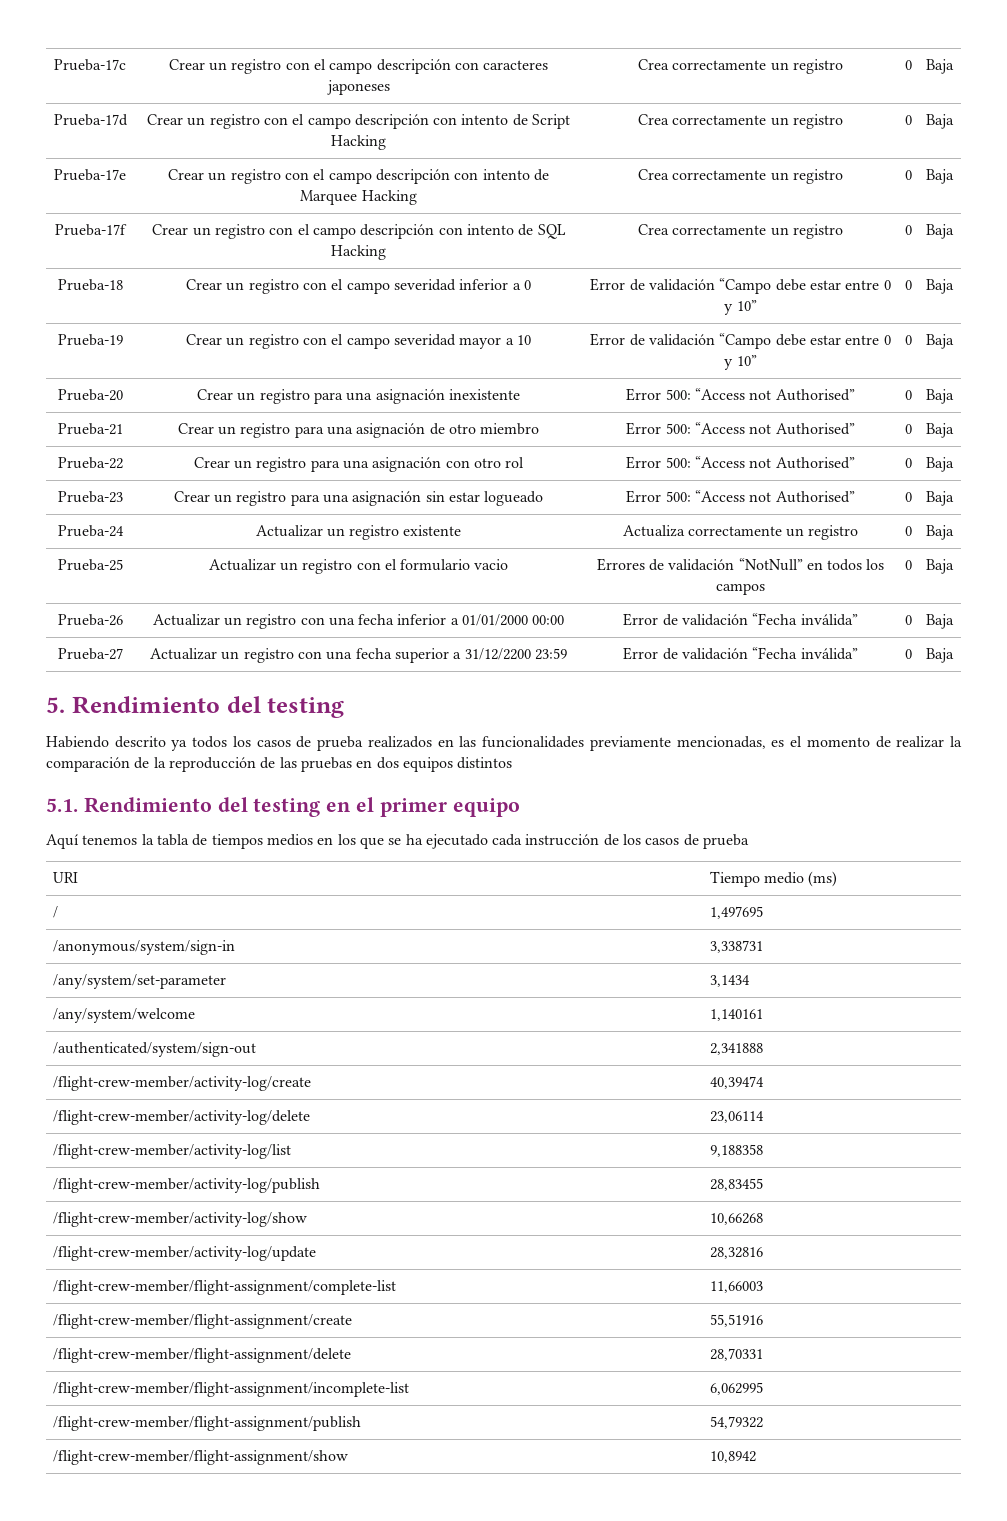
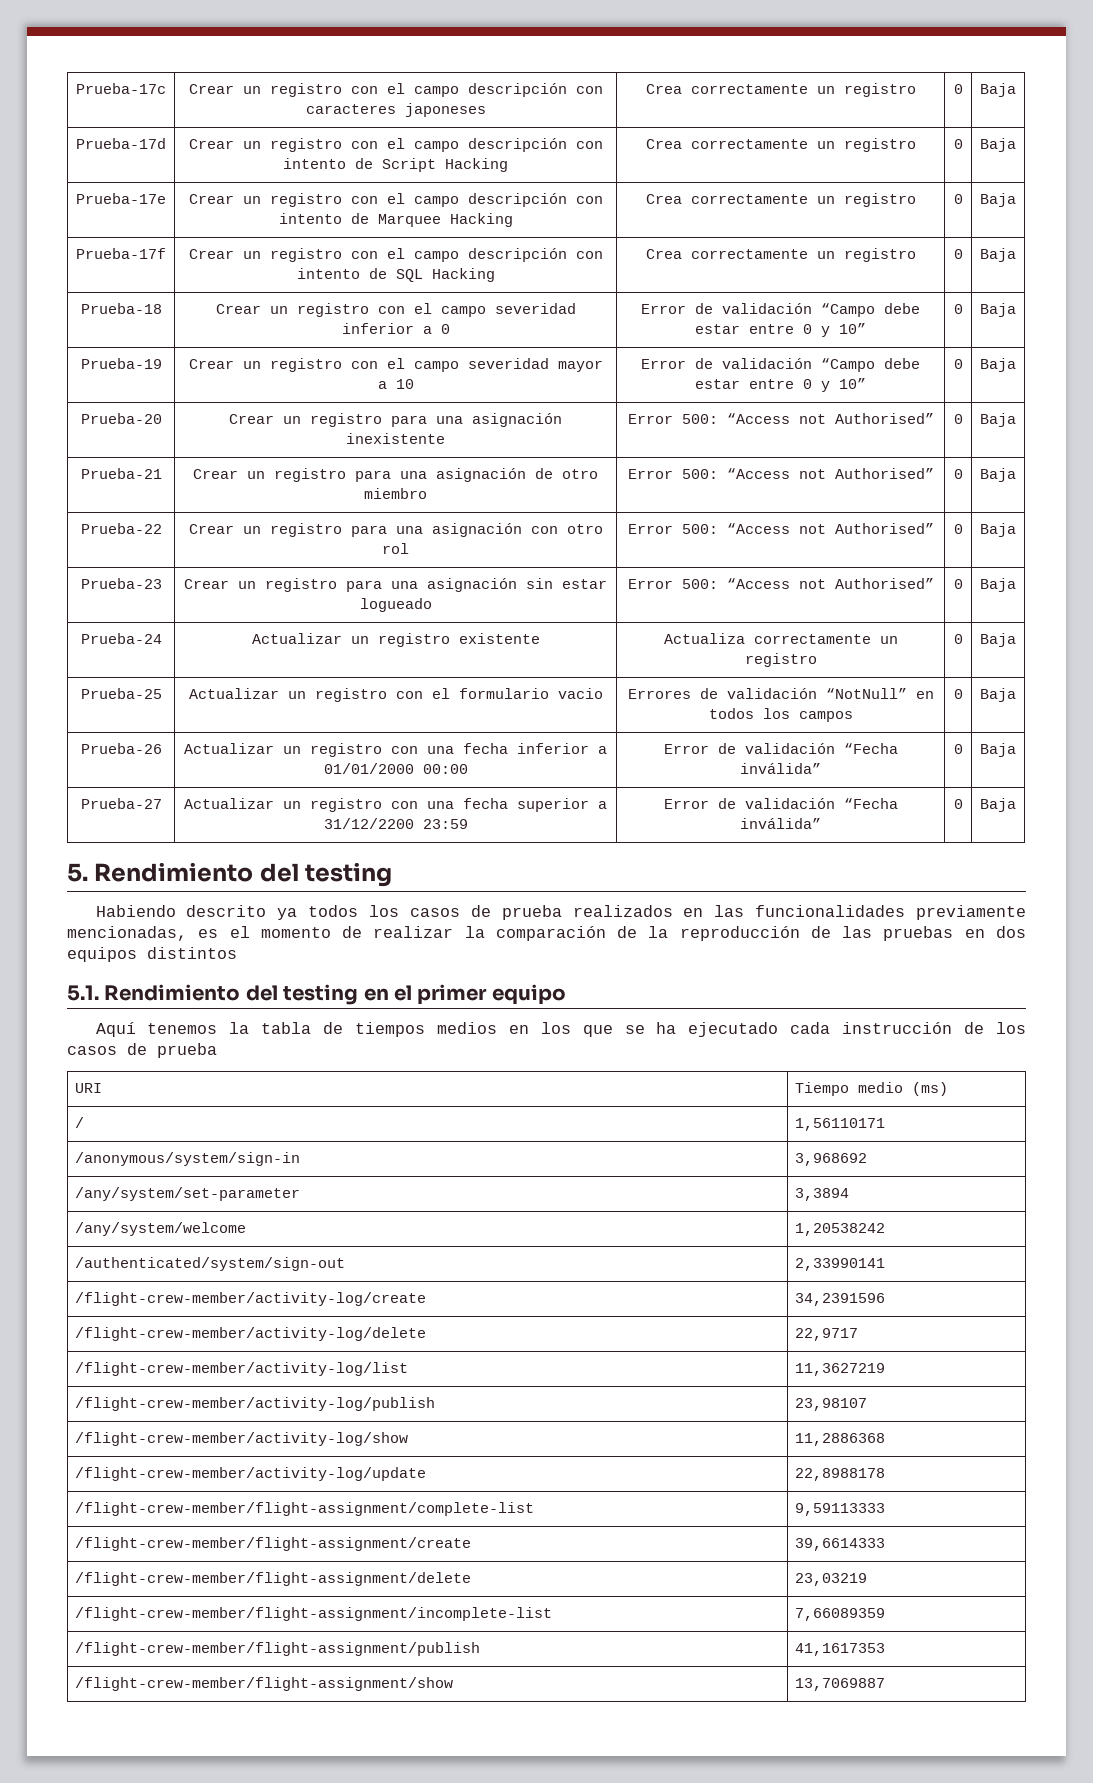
[709,906,763,919] 1,497695 -> [795,1118,886,1131] 1,56110171
[709,940,763,953] 3,338731 -> [795,1153,868,1166] 3,968692
[709,975,750,987] 3,1434 -> [795,1188,850,1201] 3,3894
[709,1009,763,1021] 1,140161 -> [795,1223,886,1236] 1,20538242
[709,1043,763,1055] 2,341888 -> [795,1258,886,1271] 2,33990141
[709,1076,764,1089] 40,39474 -> [795,1293,886,1306] 34,2391596
[709,1111,764,1123] 23,06114 -> [795,1328,859,1341] 22,9717
[709,1144,763,1157] 9,188358 -> [795,1363,886,1376] 11,3627219
[709,1178,763,1191] 28,83455 -> [795,1398,868,1411] 23,98107
[709,1213,763,1225] 10,66268 -> [795,1433,886,1446] 11,2886368
[709,1247,763,1259] 28,32816 -> [795,1468,886,1481] 22,8988178
[709,1281,763,1293] 11,66003 -> [795,1503,886,1516] 9,59113333
[709,1314,763,1327] 55,51916 -> [795,1538,886,1551] 39,6614333
[709,1348,763,1361] 28,70331 -> [795,1573,868,1586] 23,03219
[709,1382,763,1395] 6,062995 -> [795,1608,886,1621] 7,66089359
[709,1416,763,1429] 54,79322 -> [795,1643,886,1656] 41,1617353
[709,1451,756,1463] 10,8942 -> [795,1678,886,1691] 13,7069887

